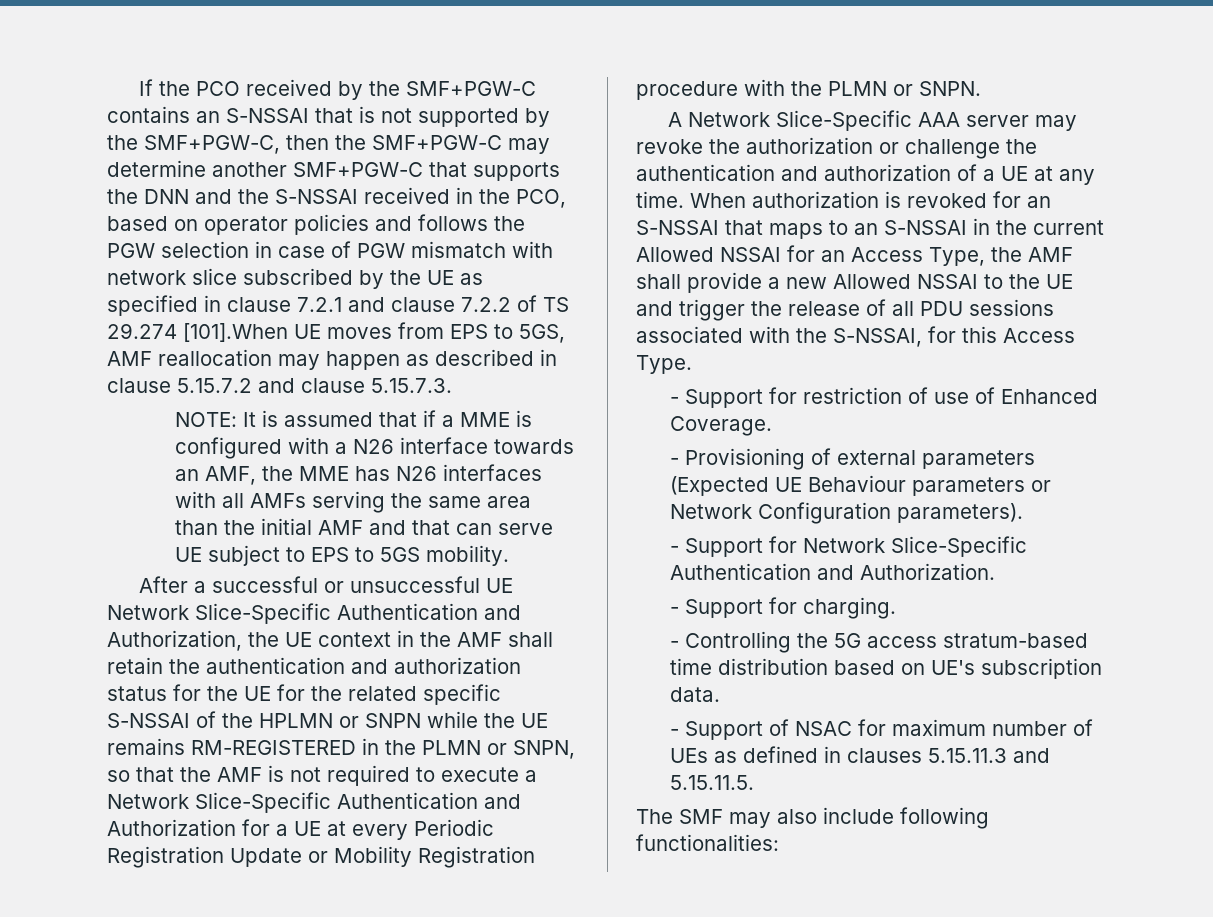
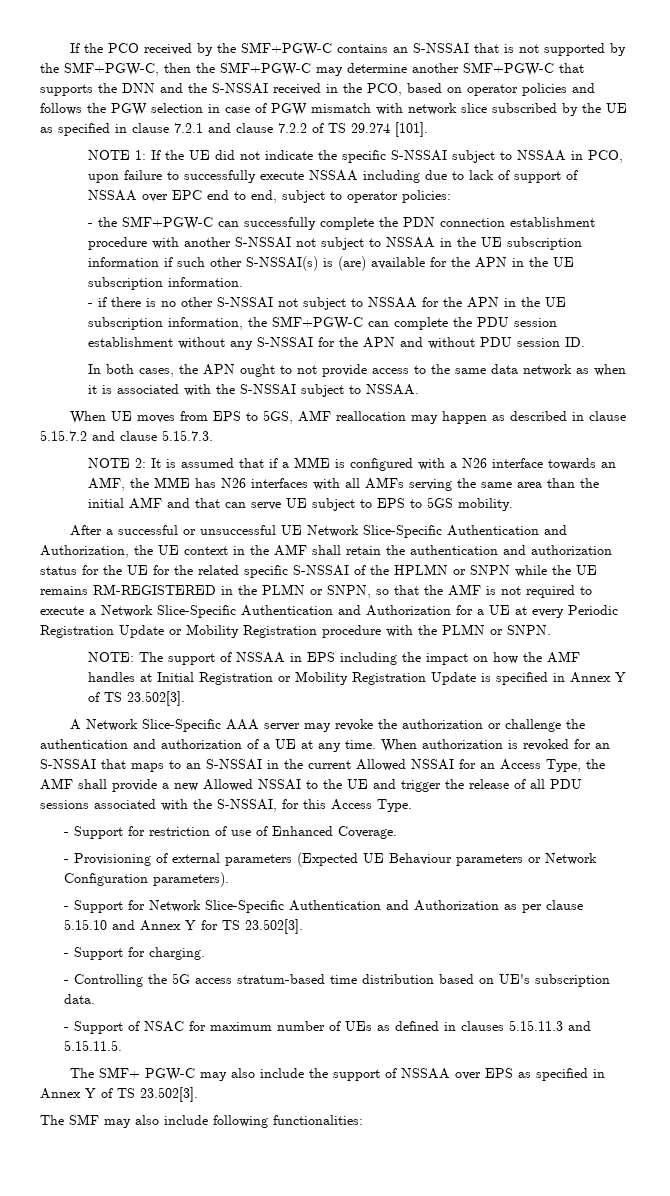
[183,323,288,342] [101].When -> [395,122,428,137] [87,150,623,163] [87,170,578,183] [87,190,451,203] [87,216,595,230] [87,237,582,250] [87,256,574,271] [87,277,243,290] [87,297,566,310] [87,316,557,330] [87,337,585,350] [87,364,626,377] [87,384,419,397] [69,411,106,424] [101]. // NOTE 1: If the UE did not indicate the specific S-NSSAI subject to NSSAA in PCO, upon failure to successfully execute NSSAA including due to lack of support of NSSAA over EPC end to end, subject to operator policies: // - the SMF+PGW-C can successfully complete the PDN connection establishment procedure with another S-NSSAI not subject to NSSAA in the UE subscription information if such other S-NSSAI(s) is (are) available for the APN in the UE subscription information. // - if there is no other S-NSSAI not subject to NSSAA for the APN in the UE subscription information, the SMF+PGW-C can complete the PDU session establishment without any S-NSSAI for the APN and without PDU session ID. // In both cases, the APN ought to not provide access to the same data network as when it is associated with the S-NSSAI subject to NSSAA. // When
[175,412,238,427] NOTE: -> [87,458,146,468] NOTE 2:
(981, 88) none -> [87,651,580,665] [87,671,626,685] [87,691,185,706] // NOTE: The support of NSSAA in EPS including the impact on how the AMF handles at Initial Registration or Mobility Registration Update is specified in Annex Y of TS 23.502[3].
[860,563,996,580] Authorization. -> [413,900,583,913] [63,919,303,934] Authorization as per clause 5.15.10 and Annex Y for TS 23.502[3].
(755, 782) none -> [69,1067,605,1081] [40,1087,198,1102] // The SMF+ PGW-C may also include the support of NSSAA over EPS as specified in Annex Y of TS 23.502[3].

